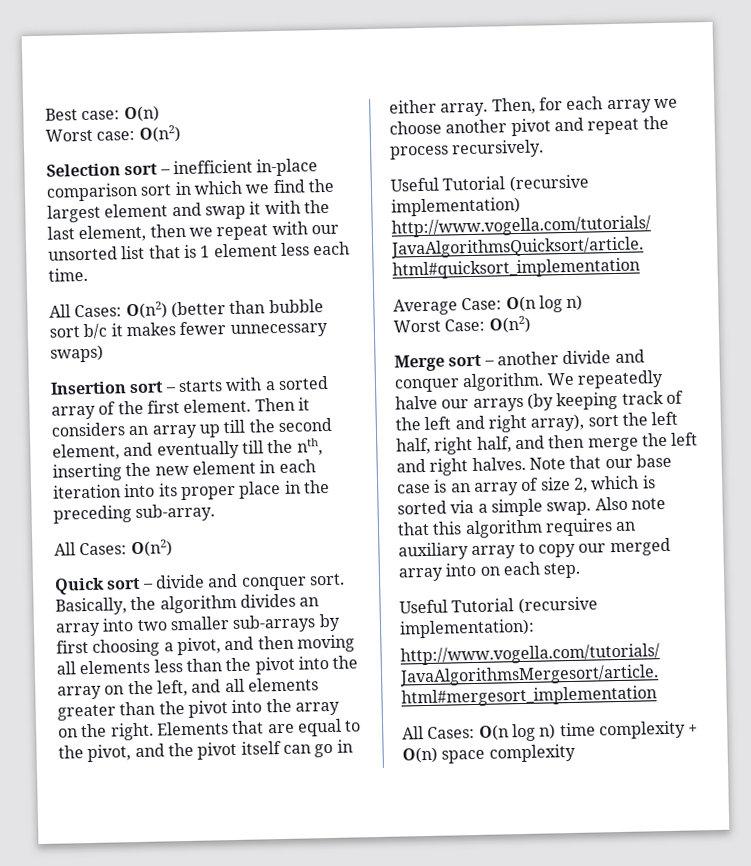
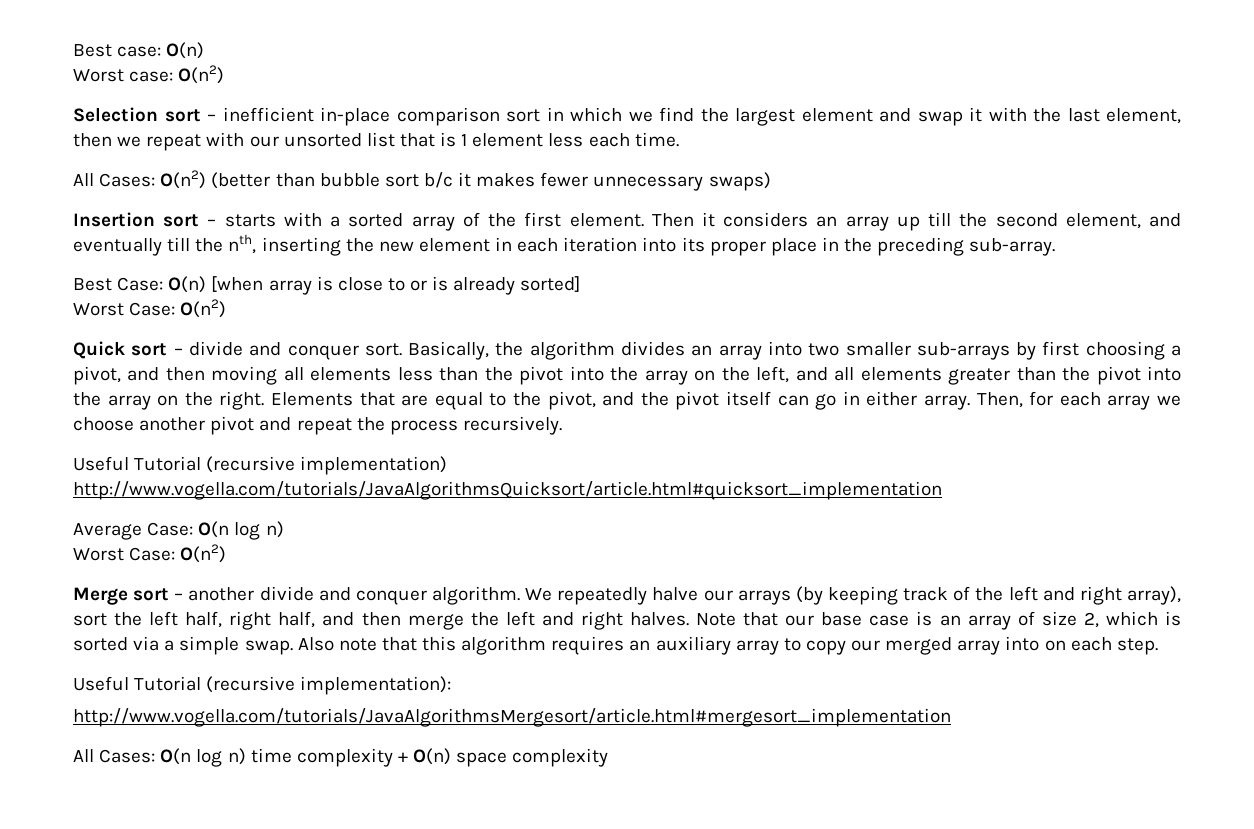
[54,542,128,556] All Cases: -> [73,276,581,295] [73,302,176,316] Best Case: O(n) [when array is close to or is already sorted] // Worst Case:

